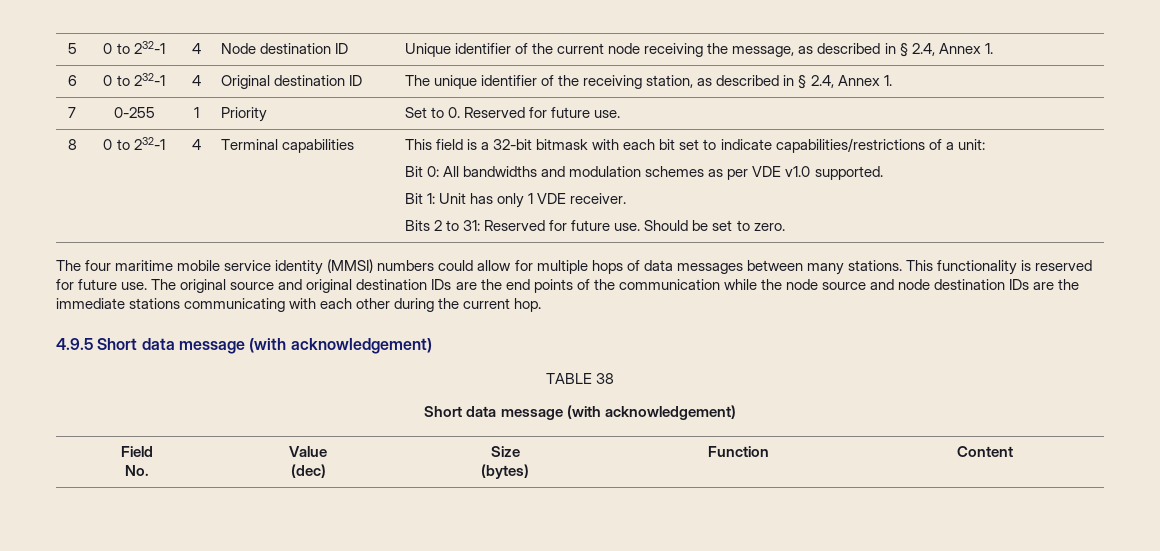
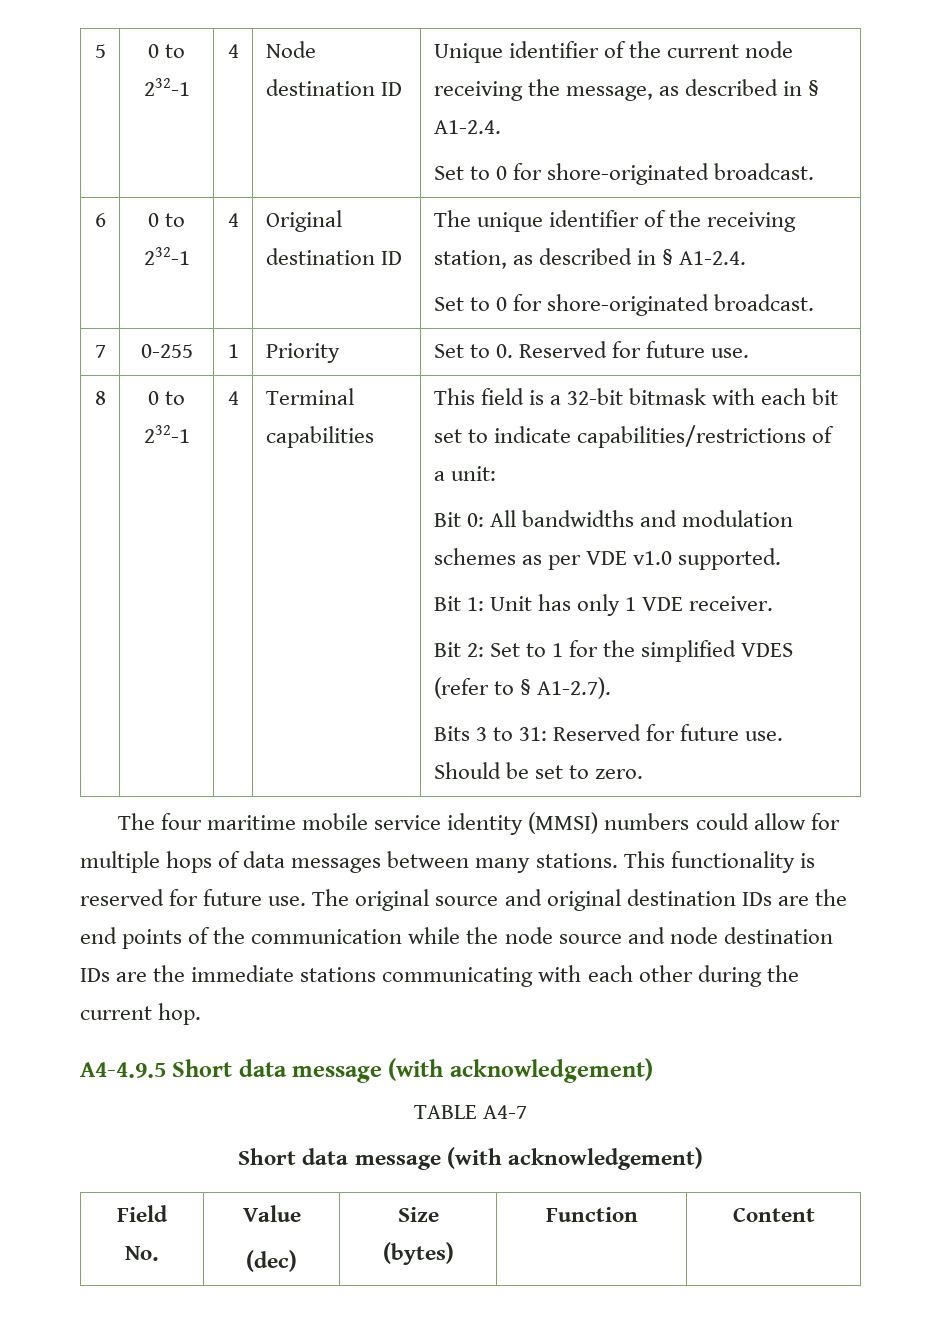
[911,43,993,56] 2.4, Annex 1. -> [433,120,501,134] [433,163,814,185] A1-2.4. // Set to 0 for shore-originated broadcast.
[810,75,892,88] 2.4, Annex 1. -> [678,251,746,265] [433,294,814,316] A1-2.4. // Set to 0 for shore-originated broadcast.
(627, 198) none -> [433,640,794,662] [433,677,611,699] // Bit 2: Set to 1 for the simplified VDES (refer to § A1-2.7).
[434,220,443,231] 2 -> [475,727,487,741] 3
[56,338,93,350] 4.9.5 -> [80,1062,166,1078] A4-4.9.5
[596,373,615,384] 38 -> [483,1105,528,1119] A4-7

